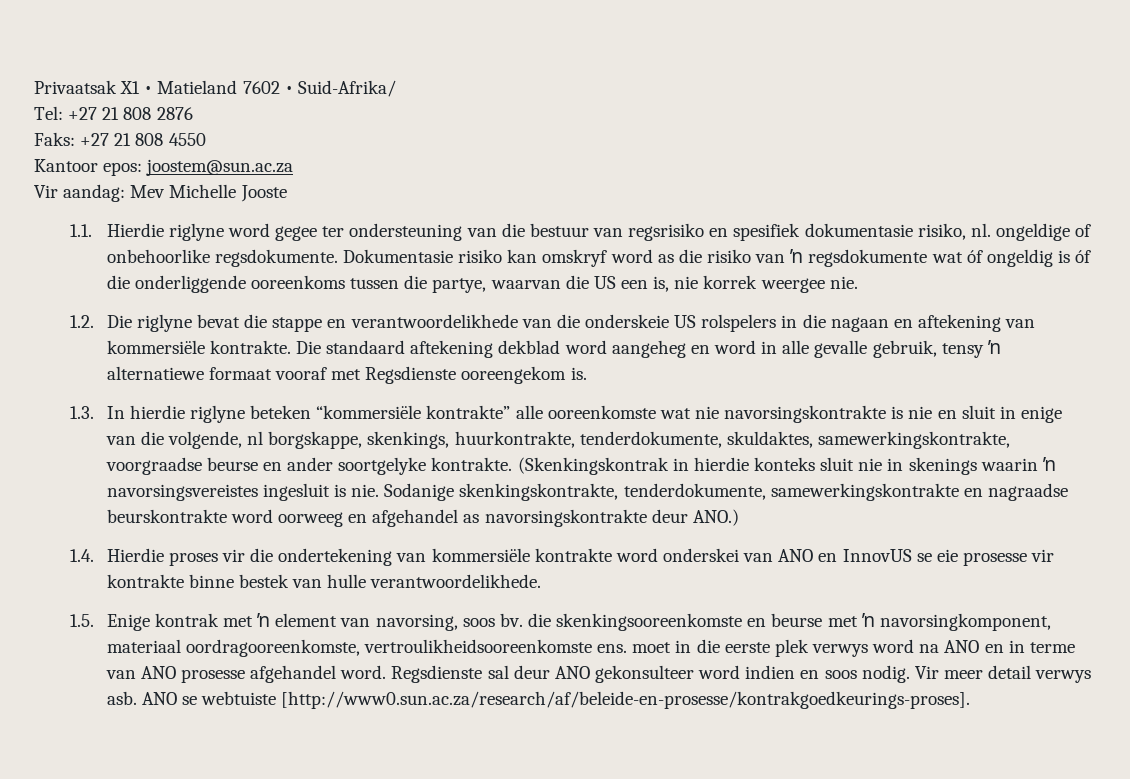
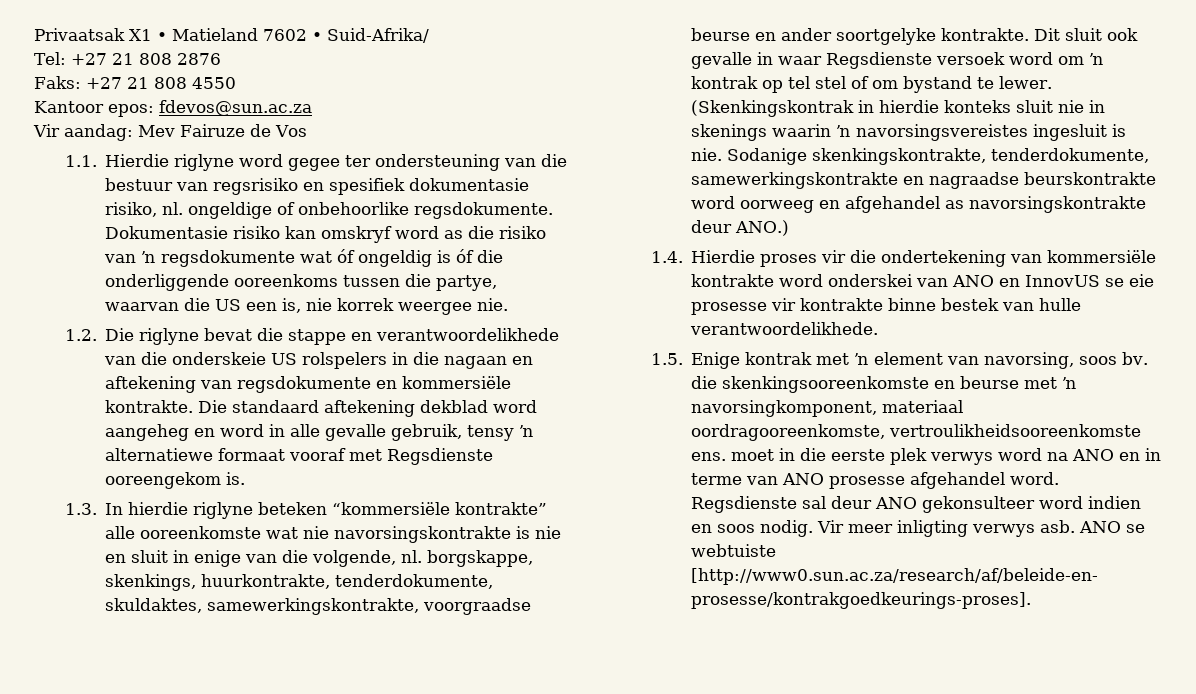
[146,159,294,176] joostem@sun.ac.za -> [159,100,312,116] fdevos@sun.ac.za
[169,184,287,202] Michelle Jooste -> [180,124,307,137] Fairuze de Vos
(1036, 323) none -> [237,376,398,393] regsdokumente en
[247,431,264,445] nl -> [401,550,423,563] nl.
(513, 464) none -> [1034,28,1139,41] [691,52,1105,69] [691,76,1053,93] Dit sluit ook gevalle in waar Regsdienste versoek word om ŉ kontrak op tel stel of om bystand te lewer.
[988,665,1032,679] detail -> [897,520,969,537] inligting

